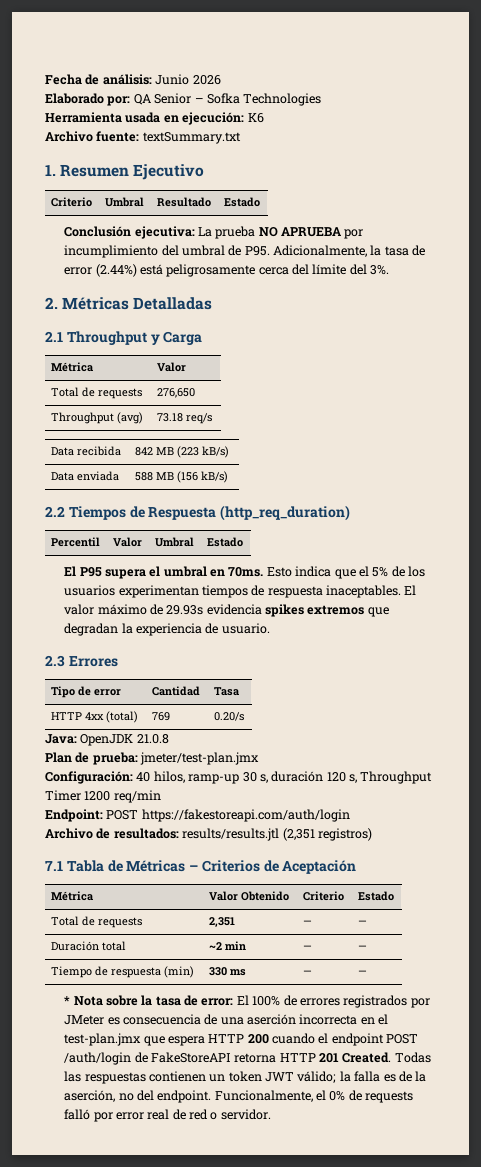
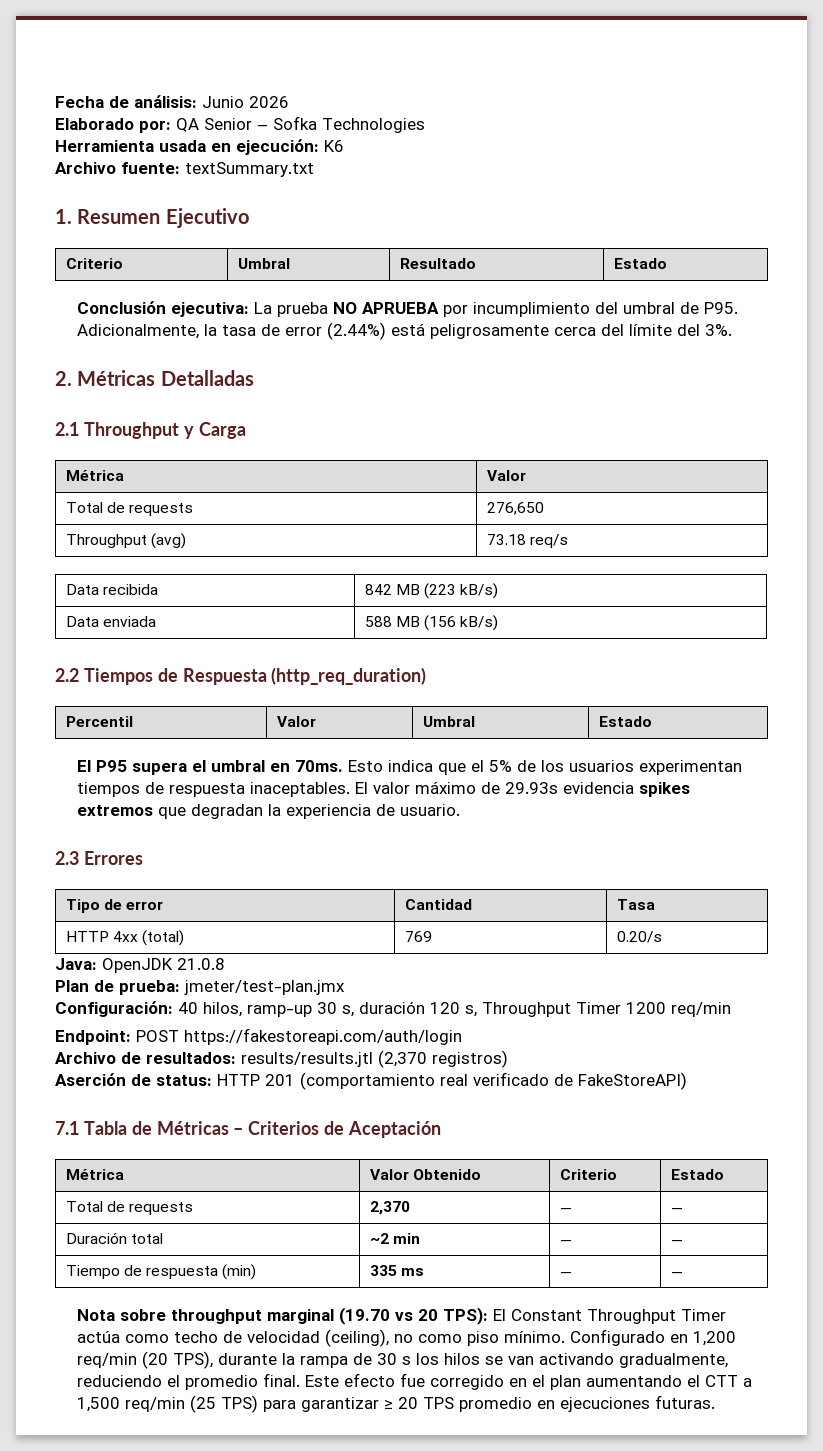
[282,828,315,841] (2,351 -> [378,1050,427,1068] (2,370
(372, 834) none -> [55,1072,687,1090] // Aserción de status: HTTP 201 (comportamiento real verificado de FakeStoreAPI)
[209,917,236,927] 2,351 -> [369,1201,410,1215] 2,370
[209,967,228,976] 330 -> [369,1265,397,1276] 335
[64,996,71,1005] * -> (683, 1274) none
[141,995,430,1008] [64,1014,389,1025] [64,1033,419,1046] [64,1052,431,1065] [64,1071,427,1084] [64,1090,414,1103] [64,1109,271,1122] la tasa de error: El 100% de errores registrados por JMeter es consecuencia de una aserción incorrecta en el test-plan.jmx que espera HTTP 200 cuando el endpoint POST /auth/login de FakeStoreAPI retorna HTTP 201 Created. Todas las respuestas contienen un token JWT válido; la falla es de la aserción, no del endpoint. Funcionalmente, el 0% de requests falló por error real de red o servidor. -> [170,1307,726,1325] [76,1329,736,1347] [76,1351,728,1369] [76,1373,752,1390] [76,1395,715,1413] throughput marginal (19.70 vs 20 TPS): El Constant Throughput Timer actúa como techo de velocidad (ceiling), no como piso mínimo. Configurado en 1,200 req/min (20 TPS), durante la rampa de 30 s los hilos se van activando gradualmente, reduciendo el promedio final. Este efecto fue corregido en el plan aumentando el CTT a 1,500 req/min (25 TPS) para garantizar ≥ 20 TPS promedio en ejecuciones futuras.

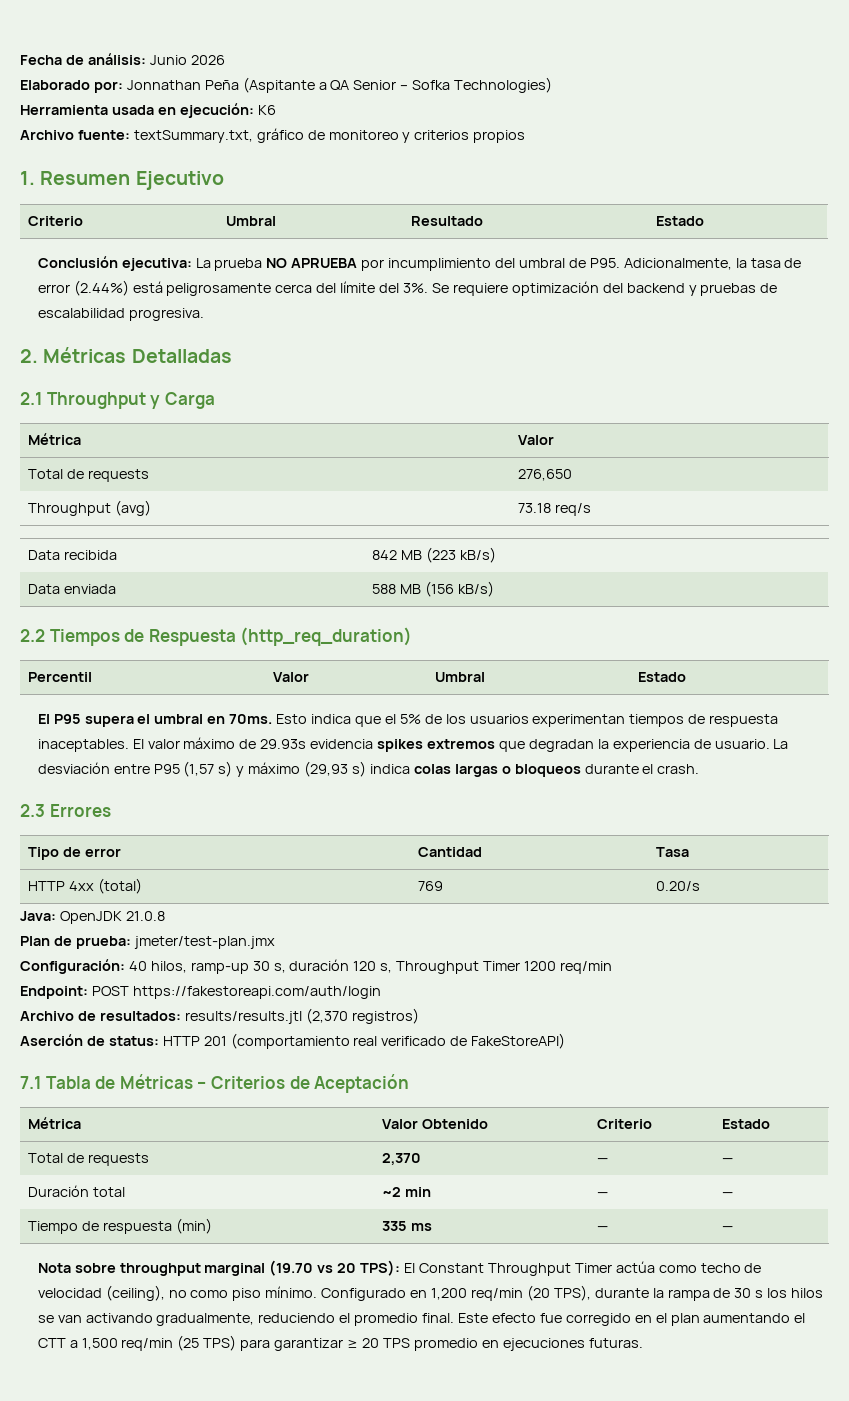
(171, 126) none -> [126,77,327,93] Jonnathan Peña (Aspitante a
[322,118,425,133] Technologies -> [454,77,553,93] Technologies)
[185,162,314,177] textSummary.txt -> [133,128,526,143] textSummary.txt, gráfico de monitoreo y criterios propios
(732, 330) none -> [431,281,778,296] [37,308,204,321] Se requiere optimización del backend y pruebas de escalabilidad progresiva.
(460, 810) none -> [773,739,789,749] [37,761,700,777] La desviación entre P95 (1,57 s) y máximo (29,93 s) indica colas largas o bloqueos durante el crash.

